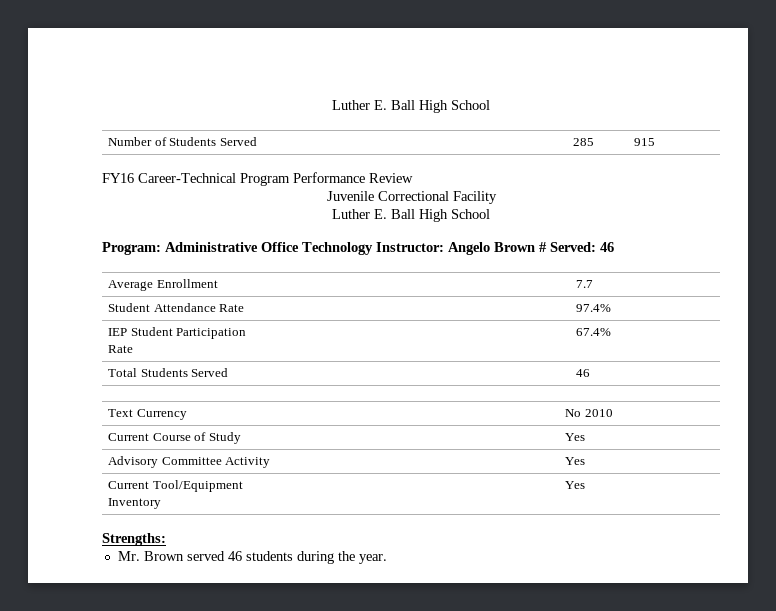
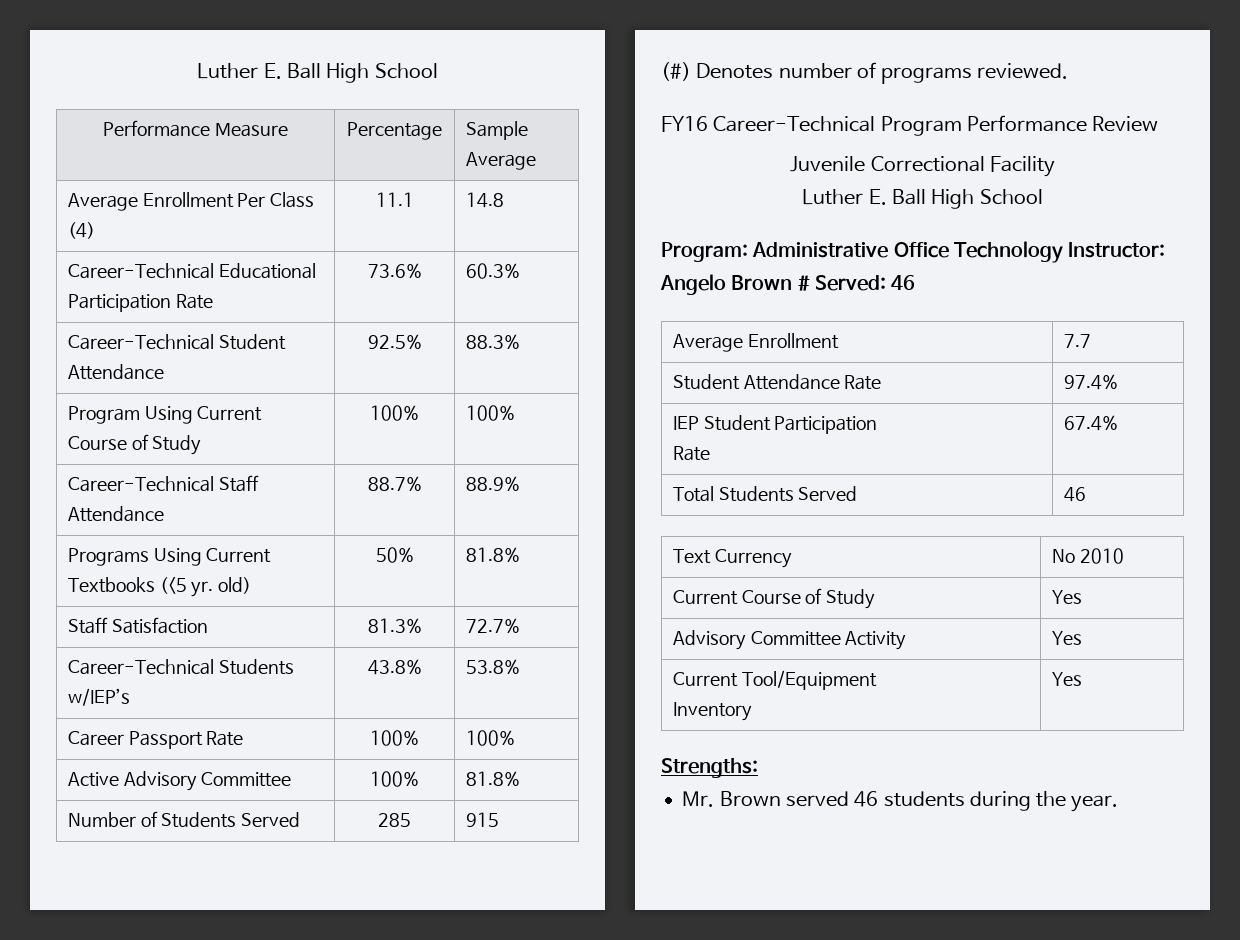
[332,100,490,113] Luther E. Ball High School -> [197,63,438,83] [103,120,288,137] [347,122,442,140] [465,121,528,140] [465,152,536,170] [67,192,314,211] [67,222,95,239] [375,192,414,207] [465,192,504,208] [67,263,316,279] [67,294,213,312] [367,263,422,278] [465,263,520,279] [67,334,286,350] [67,364,164,380] [367,334,422,349] [465,334,520,349] [67,406,263,424] [67,434,202,455] [370,405,419,421] [465,405,515,421] [67,475,259,492] [67,506,164,522] [367,476,422,491] [465,476,520,491] [67,548,272,566] [67,577,251,597] [375,547,414,563] [465,547,520,562] [67,617,208,634] [367,618,422,633] [465,618,520,633] [67,659,294,675] [67,688,130,706] [367,659,422,675] [465,659,520,674] [67,731,244,749] [370,730,419,746] [465,730,515,746] [67,771,292,791] [370,771,419,787] [465,771,520,786] Luther E. Ball High School // Performance Measure | Percentage | Sample Average // Average Enrollment Per Class (4) | 11.1 | 14.8 // Career-Technical Educational Participation Rate | 73.6% | 60.3% // Career-Technical Student Attendance | 92.5% | 88.3% // Program Using Current Course of Study | 100% | 100% // Career-Technical Staff Attendance | 88.7% | 88.9% // Programs Using Current Textbooks (<5 yr. old) | 50% | 81.8% // Staff Satisfaction | 81.3% | 72.7% // Career-Technical Students w/IEP’s | 43.8% | 53.8% // Career Passport Rate | 100% | 100% // Active Advisory Committee | 100% | 81.8%
(656, 142) none -> [661,62,1069,84] // (#) Denotes number of programs reviewed.

